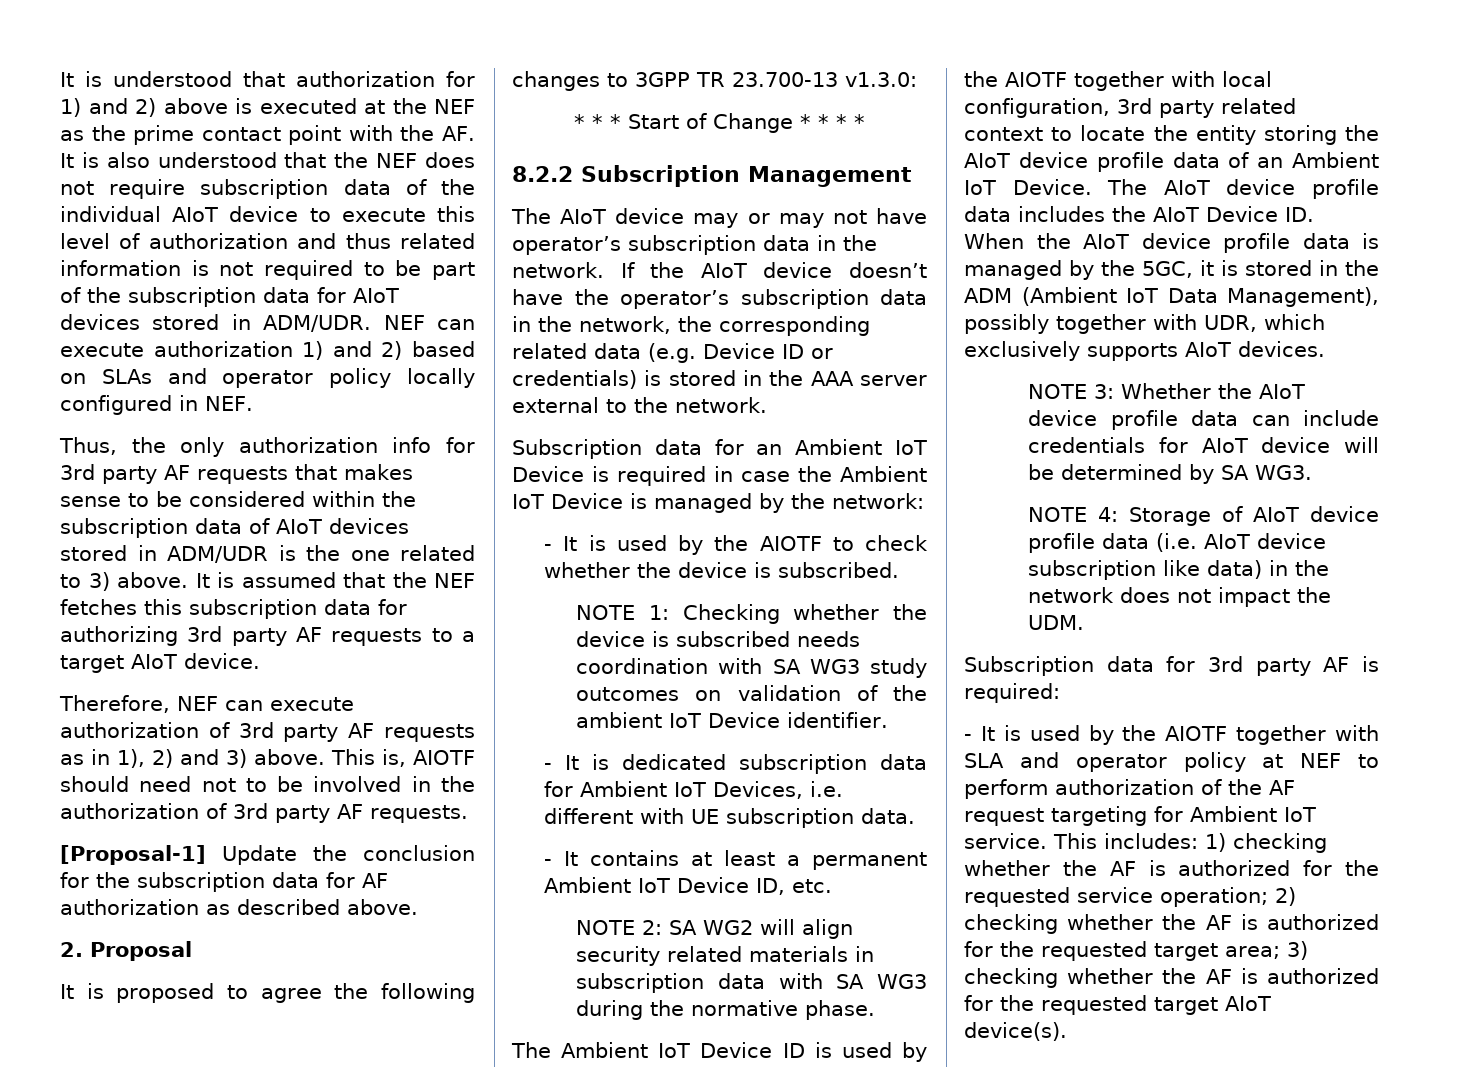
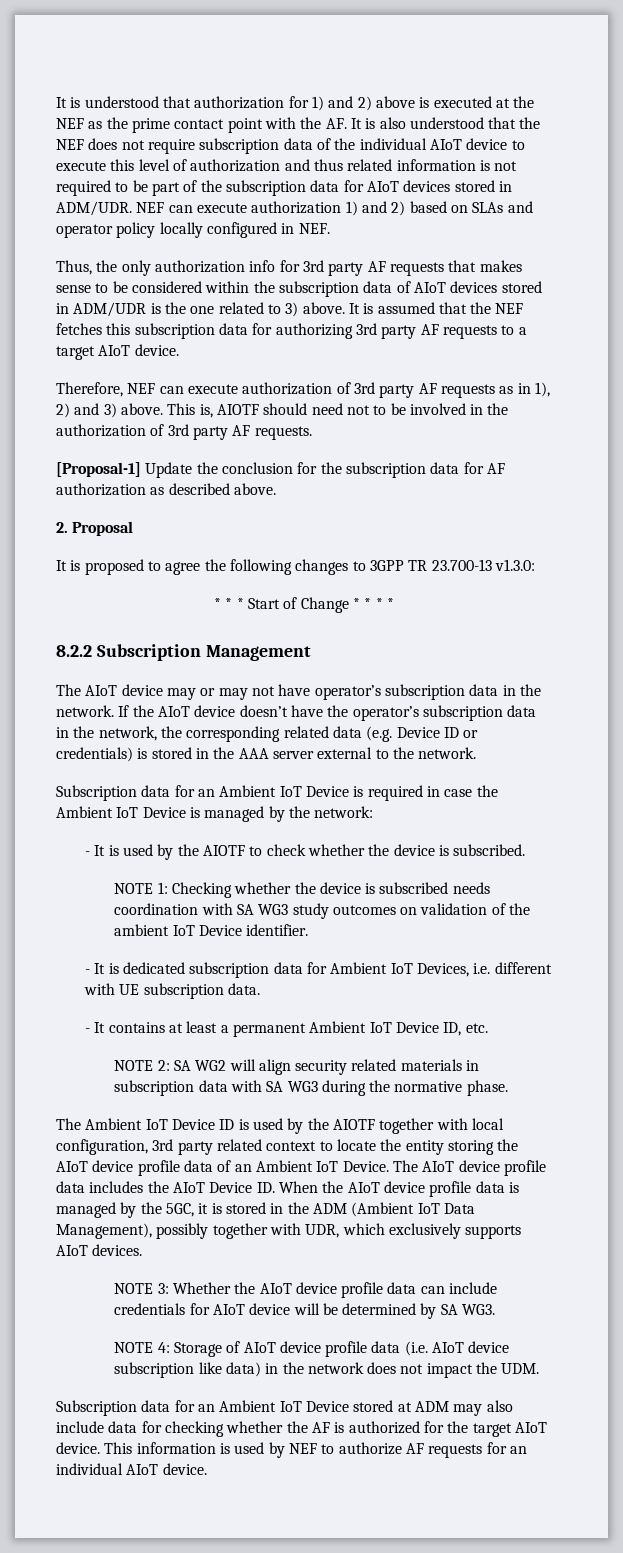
[1208,656,1379,676] [964,683,1060,703] [964,725,1379,745] [964,752,1379,772] [964,779,1295,799] [964,806,1316,826] [964,833,1327,853] [964,860,1379,876] [964,887,1296,907] [964,914,1379,934] [964,941,1308,961] [964,968,1379,988] [964,995,1271,1015] [964,1022,1067,1041] 3rd party AF is required: // - It is used by the AIOTF together with SLA and operator policy at NEF to perform authorization of the AF request targeting for Ambient IoT service. This includes: 1) checking whether the AF is authorized for the requested service operation; 2) checking whether the AF is authorized for the requested target area; 3) checking whether the AF is authorized for the requested target AIoT device(s). -> [197,1400,513,1416] [56,1421,547,1437] [56,1442,527,1458] [56,1463,207,1475] an Ambient IoT Device stored at ADM may also include data for checking whether the AF is authorized for the target AIoT device. This information is used by NEF to authorize AF requests for an individual AIoT device.

